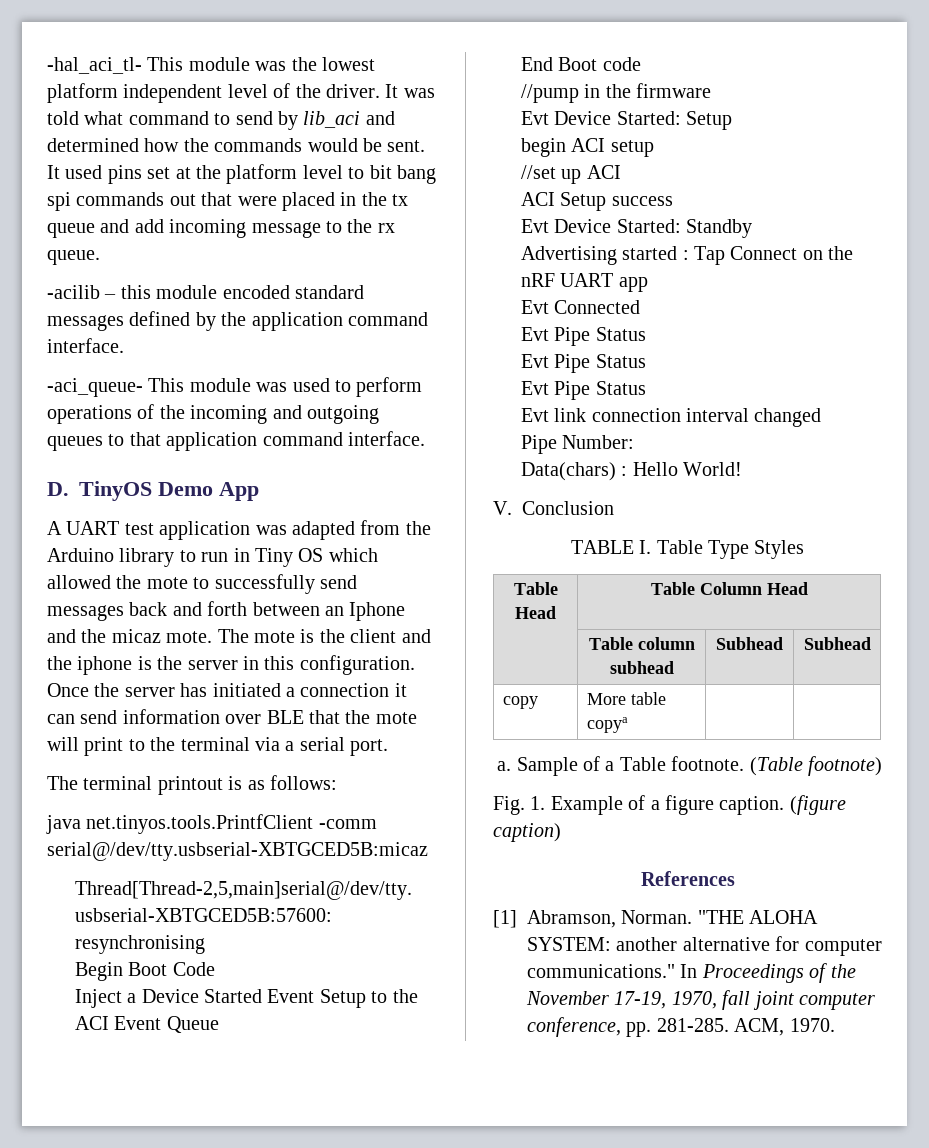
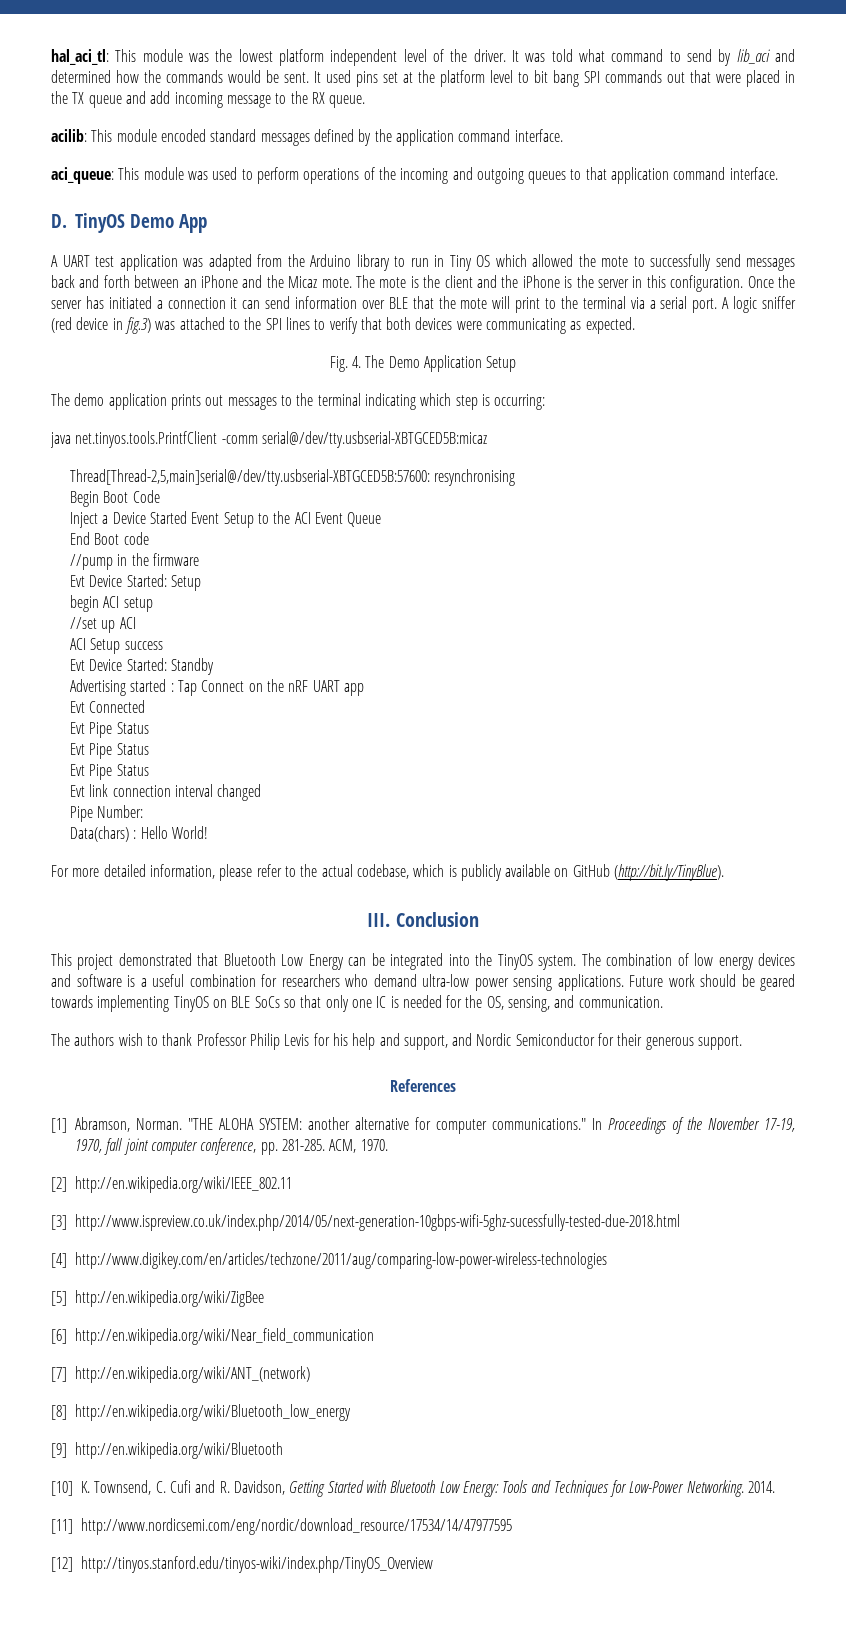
[47,57,142,74] -hal_aci_tl- -> [51,49,109,65] hal_aci_tl:
[47,192,71,211] spi -> [584,71,600,83] SPI
[392,194,409,206] tx -> [72,92,85,104] TX
[377,223,395,233] rx -> [311,92,325,104] RX
[47,285,151,299] -acilib – this -> [51,129,113,142] acilib: This
[47,378,143,397] -aci_queue- -> [51,167,114,184] aci_queue:
[349,602,406,621] [47,629,161,643] Iphone and the micaz -> [201,275,318,288] iPhone and the Micaz
[77,656,133,675] iphone -> [522,275,560,288] iPhone
[47,775,337,795] // The terminal printout is as follows: -> [722,296,796,313] [51,317,635,334] [329,355,517,372] [51,393,546,410] A logic sniffer (red device in fig.3) was attached to the SPI lines to verify that both devices were communicating as expected. // Fig. 4. The Demo Application Setup // The demo application prints out messages to the terminal indicating which step is occurring:
[493,501,614,515] [570,540,805,559] [513,582,558,595] [515,606,556,619] [650,582,808,595] [588,637,695,650] [609,661,674,674] [716,637,783,650] [803,637,871,650] [502,696,538,709] [586,692,666,705] [586,717,628,733] [497,756,882,776] [493,795,846,815] [493,823,561,842] V. Conclusion // TABLE I. Table Type Styles // Table Head | Table Column Head // | Table column subhead | Subhead | Subhead // copy | More table copya | | // a. Sample of a Table footnote. (Table footnote) // Fig. 1. Example of a figure caption. (figure caption) -> [51,864,725,881] [367,912,479,927] [51,953,796,970] [51,974,795,991] [51,995,663,1012] [51,1033,743,1050] For more detailed information, please refer to the actual codebase, which is publicly available on GitHub (http://bit.ly/TinyBlue). // III. Conclusion // This project demonstrated that Bluetooth Low Energy can be integrated into the TinyOS system. The combination of low energy devices and software is a useful combination for researchers who demand ultra-low power sensing applications. Future work should be geared towards implementing TinyOS on BLE SoCs so that only one IC is needed for the OS, sensing, and communication. // The authors wish to thank Professor Philip Levis for his help and support, and Nordic Semiconductor for their generous support.
(835, 1025) none -> [51,1176,292,1193] [51,1214,680,1231] [51,1252,607,1269] [51,1290,264,1307] [51,1328,374,1345] [51,1366,310,1383] [51,1404,351,1421] [51,1442,283,1459] [51,1480,776,1497] [51,1518,512,1535] [51,1556,433,1573] // [2] http://en.wikipedia.org/wiki/IEEE_802.11 // [3] http://www.ispreview.co.uk/index.php/2014/05/next-generation-10gbps-wifi-5ghz-sucessfully-tested-due-2018.html // [4] http://www.digikey.com/en/articles/techzone/2011/aug/comparing-low-power-wireless-technologies // [5] http://en.wikipedia.org/wiki/ZigBee // [6] http://en.wikipedia.org/wiki/Near_field_communication // [7] http://en.wikipedia.org/wiki/ANT_(network) // [8] http://en.wikipedia.org/wiki/Bluetooth_low_energy // [9] http://en.wikipedia.org/wiki/Bluetooth // [10] K. Townsend, C. Cufi and R. Davidson, Getting Started with Bluetooth Low Energy: Tools and Techniques for Low-Power Networking. 2014. // [11] http://www.nordicsemi.com/eng/nordic/download_resource/17534/14/47977595 // [12] http://tinyos.stanford.edu/tinyos-wiki/index.php/TinyOS_Overview

